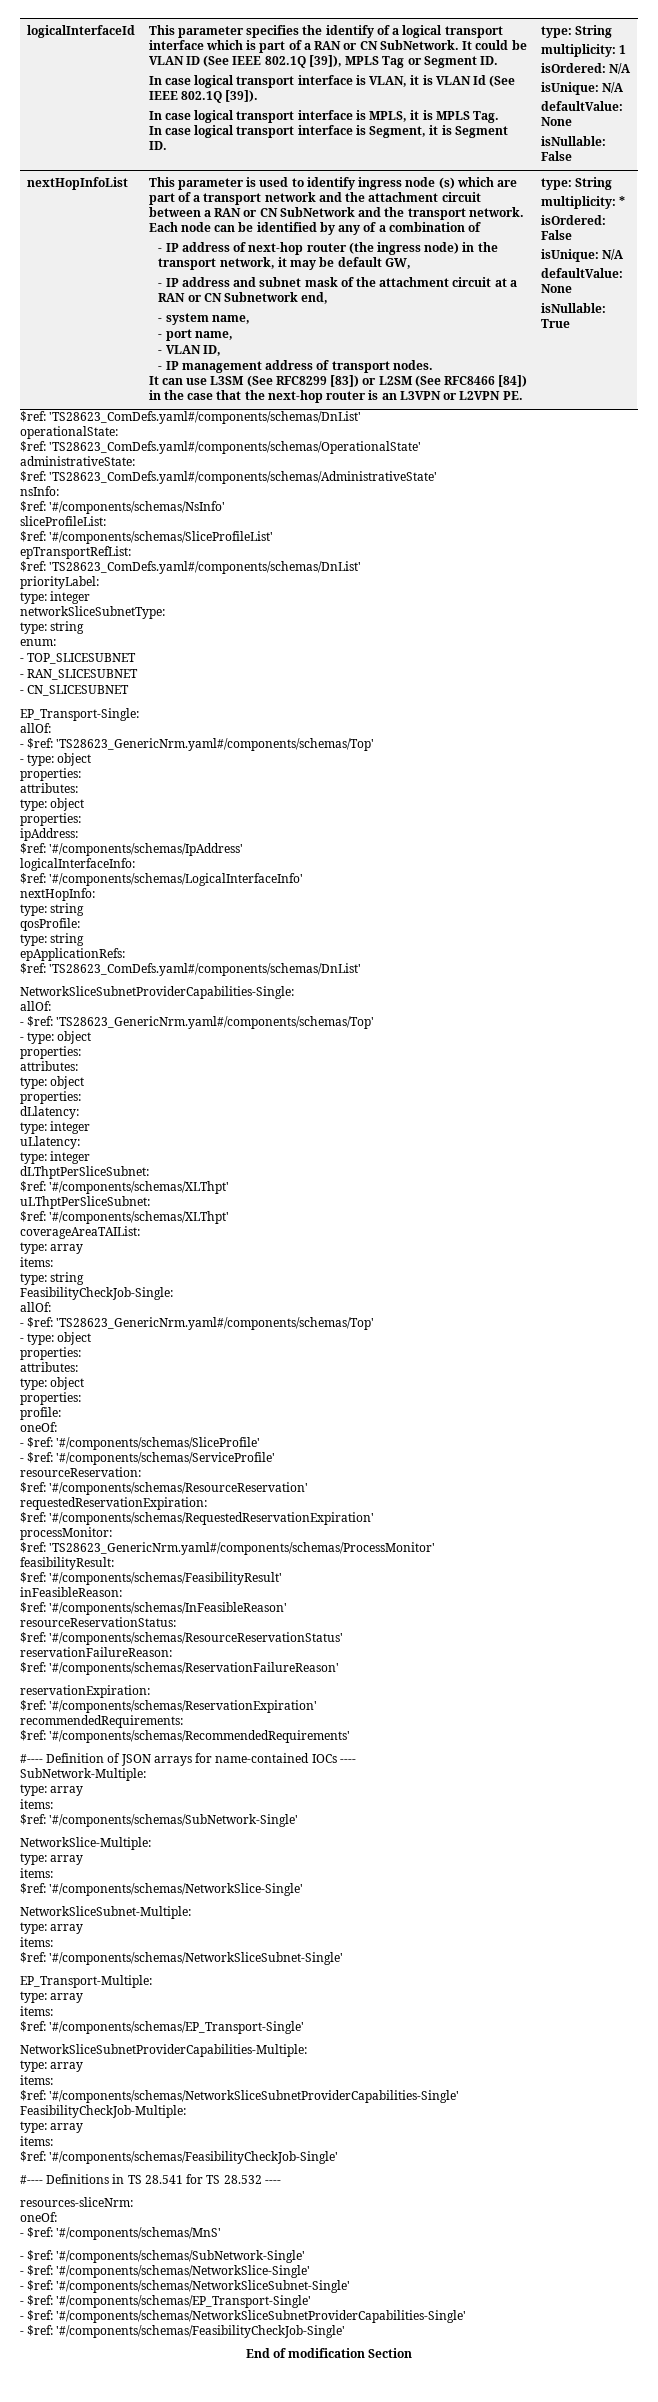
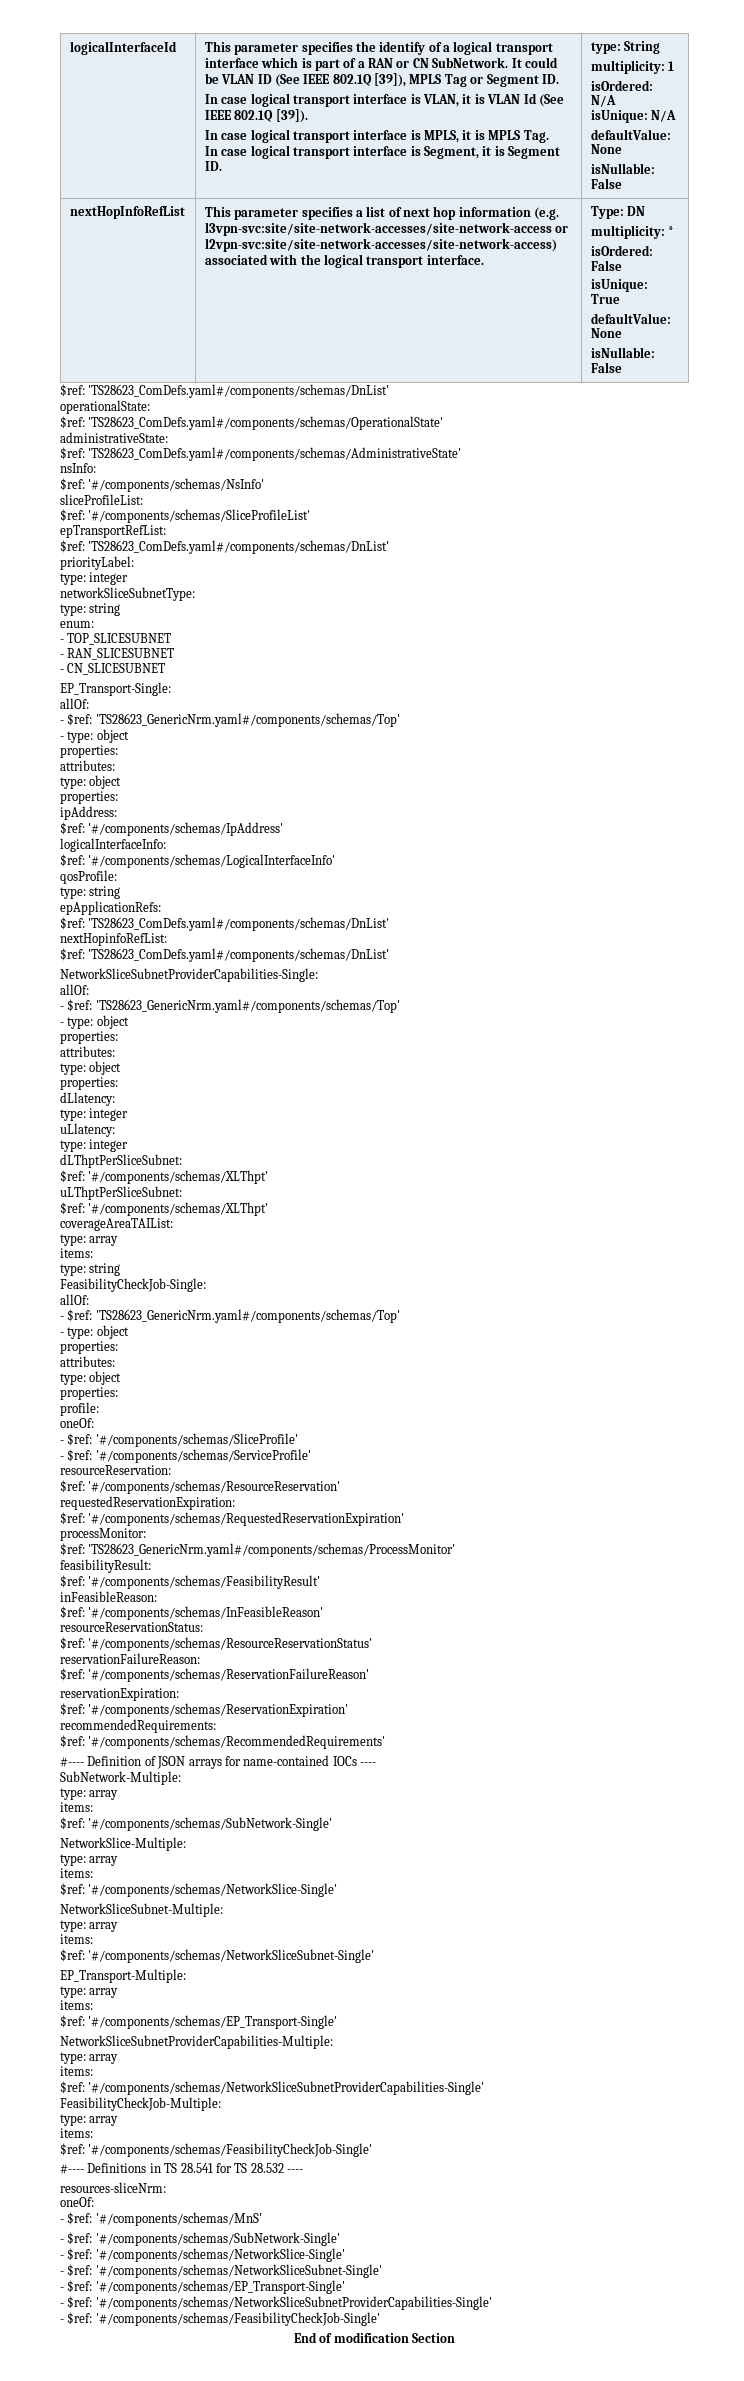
[26,177,128,190] [148,177,518,190] [148,192,481,205] [148,207,524,220] [148,222,482,235] [158,242,498,255] [158,257,411,270] [158,277,517,287] [158,292,329,304] [158,313,250,325] [158,329,233,341] [158,345,221,356] [158,360,433,373] [148,375,528,387] [148,390,523,403] [540,177,612,190] nextHopInfoList | This parameter is used to identify ingress node (s) which are part of a transport network and the attachment circuit between a RAN or CN SubNetwork and the transport network. Each node can be identified by any of a combination of // - IP address of next-hop router (the ingress node) in the transport network, it may be default GW, // - IP address and subnet mask of the attachment circuit at a RAN or CN Subnetwork end, // - system name, // - port name, // - VLAN ID, // - IP management address of transport nodes. // It can use L3SM (See RFC8299 [83]) or L2SM (See RFC8466 [84]) in the case that the next-hop router is an L3VPN or L2VPN PE. | type: String -> [69,206,185,219] [204,206,560,220] [204,222,569,236] [204,238,557,252] [204,254,484,268] [590,206,646,219] nextHopInfoRefList | This parameter specifies a list of next hop information (e.g. l3vpn-svc:site/site-network-accesses/site-network-access or l2vpn-svc:site/site-network-accesses/site-network-access) associated with the logical transport interface. | Type: DN
[601,249,624,260] [540,268,623,278] [540,284,572,293] [540,303,606,313] [540,319,570,328] N/A // defaultValue: None // isNullable: True -> [590,294,620,304] [590,313,671,324] [590,328,622,338] [590,347,655,358] [590,362,622,373] True // defaultValue: None // isNullable: False
[20,888,95,901] [20,903,85,916] // nextHopInfo: // type: string -> (336, 861) none
(362, 969) none -> [60,933,167,946] [60,948,390,962] // nextHopinfoRefList: // $ref: 'TS28623_ComDefs.yaml#/components/schemas/DnList'

